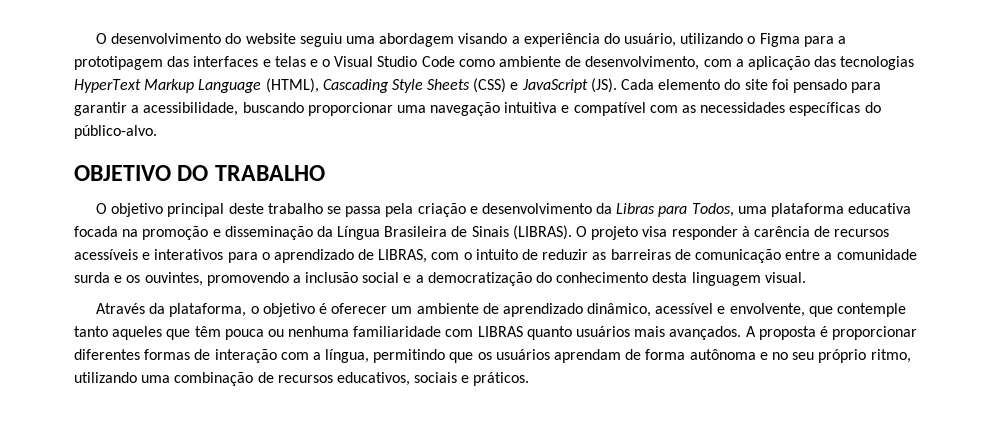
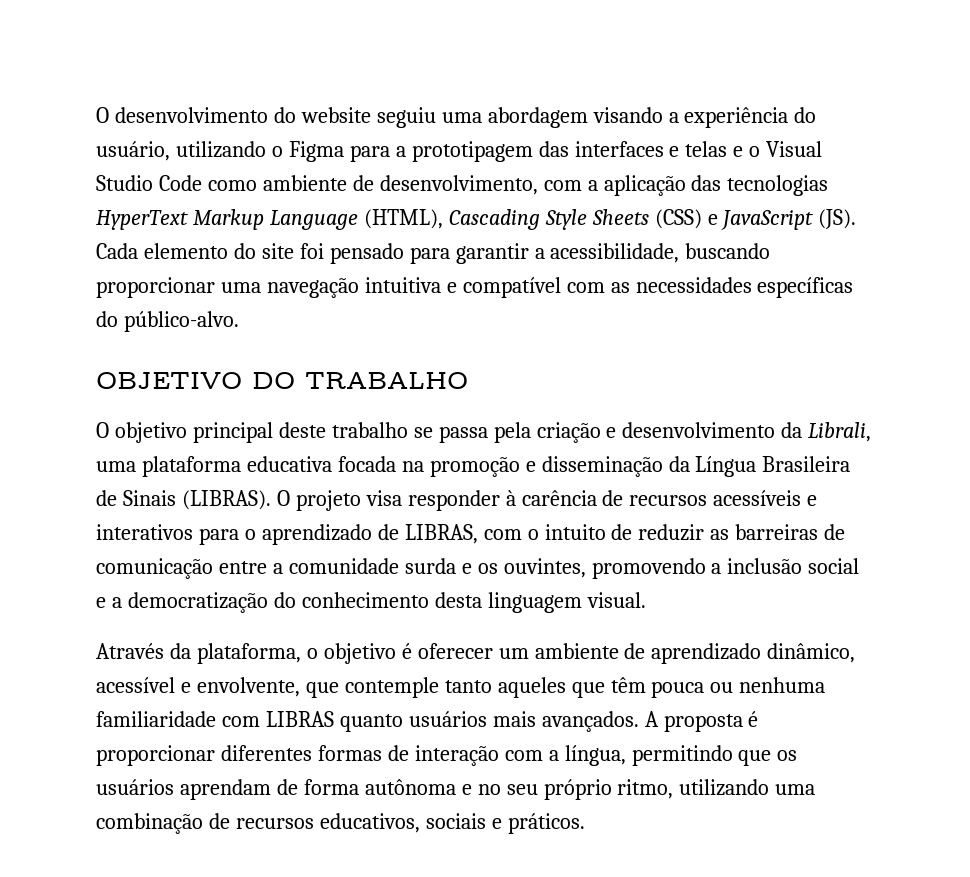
[616,203,734,217] Libras para Todos, -> [808,422,872,442] Librali,

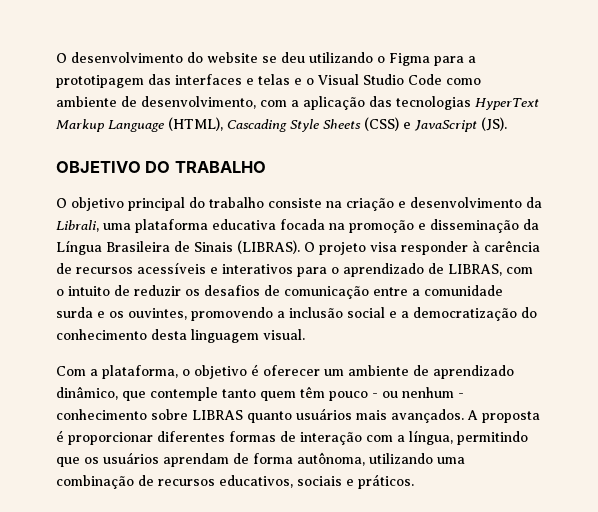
[376,107,817,128] [96,141,170,161] seguiu uma abordagem visando a experiência do usuário, -> [262,52,305,63] se deu
[96,243,771,264] [96,277,854,298] [96,311,239,332] Cada elemento do site foi pensado para garantir a acessibilidade, buscando proporcionar uma navegação intuitiva e compatível com as necessidades específicas do público-alvo. -> (507, 124) none
[278,422,531,443] deste trabalho se passa pela -> [189,197,342,208] do trabalho consiste na
[710,524,819,540] as barreiras -> [185,285,260,296] os desafios
[96,643,191,659] Através da -> [56,366,98,376] Com a
[96,677,826,698] [96,711,260,727] acessível e envolvente, que contemple tanto aqueles que têm pouca ou nenhuma familiaridade com -> [122,386,464,401] [56,409,188,420] que contemple tanto quem têm pouco - ou nenhum - conhecimento sobre
[364,779,674,800] autônoma e no seu próprio ritmo, -> [297,452,365,466] autônoma,

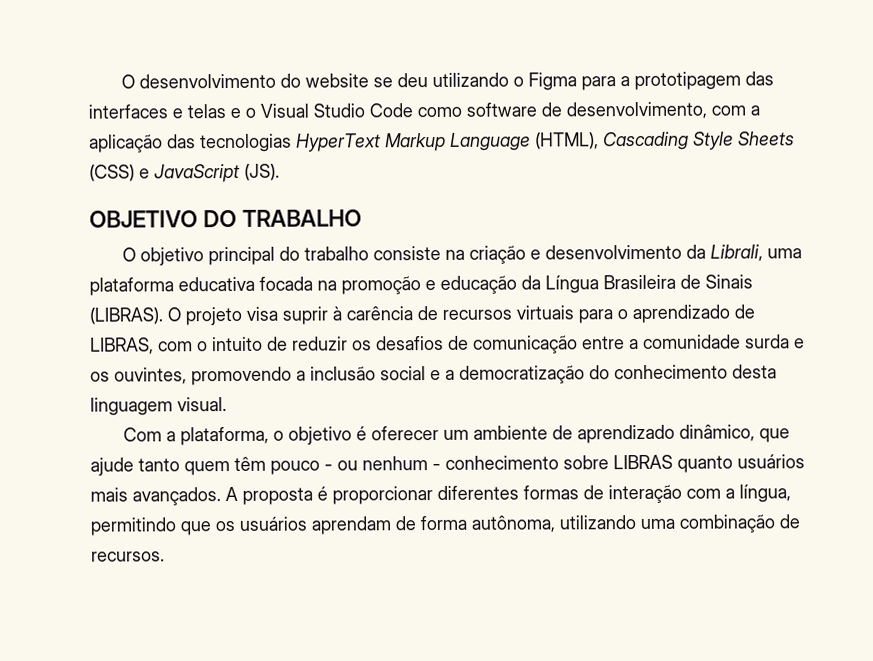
[56,96,117,107] ambiente -> [466,102,537,117] software
[430,219,519,233] disseminação -> [440,275,517,294] educação
[401,241,468,255] responder -> [282,306,328,325] suprir
[137,262,293,274] acessíveis e interativos -> [516,305,574,320] virtuais
[150,387,218,401] contemple -> [90,457,134,476] ajude
[158,474,414,489] recursos educativos, sociais e práticos. -> [91,551,165,562] recursos.

